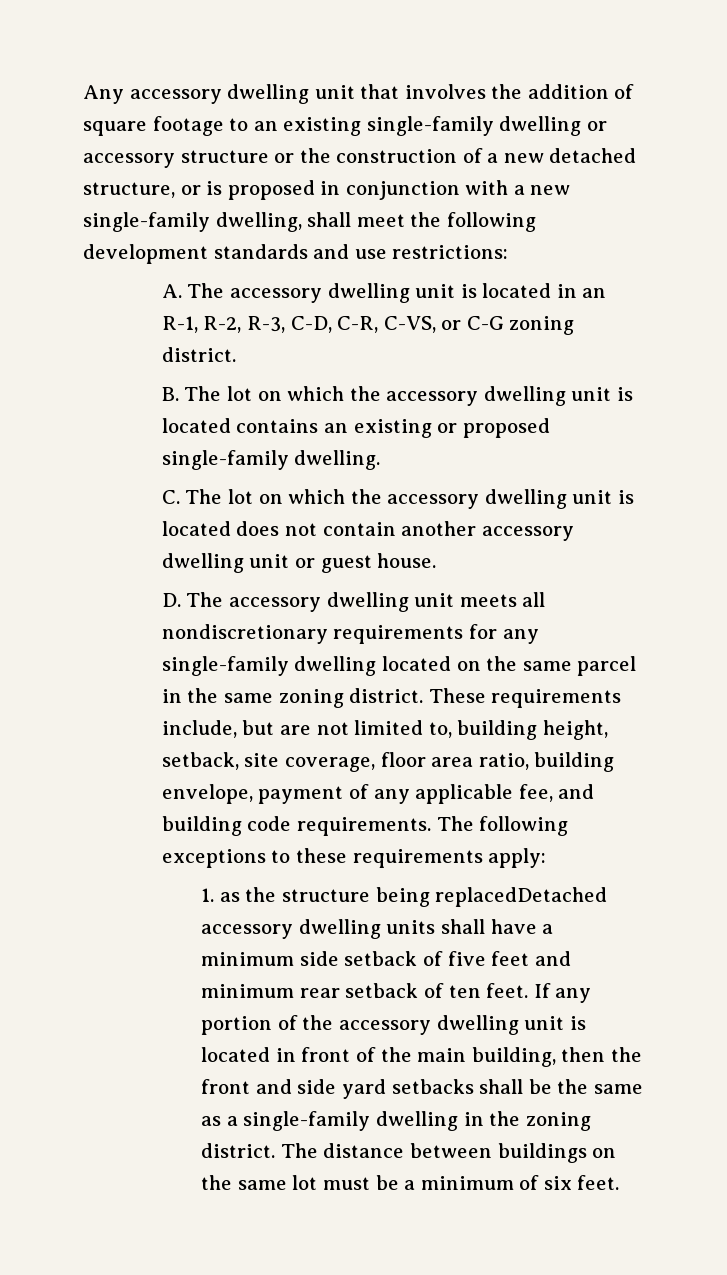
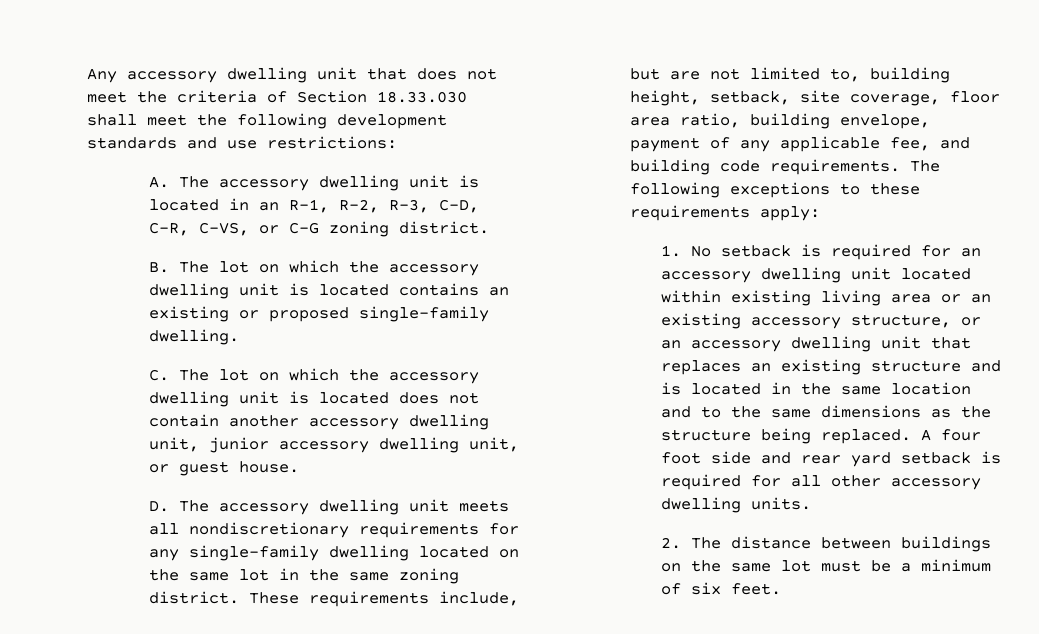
[404,84,635,99] [83,116,607,136] [83,148,637,168] [83,180,571,200] [83,212,302,232] involves the addition of square footage to an existing single-family dwelling or accessory structure or the construction of a new detached structure, or is proposed in conjunction with a new single-family dwelling, -> [417,68,497,80] [87,90,467,103] does not meet the criteria of Section 18.33.030
[249,554,290,568] unit -> [148,437,519,453] unit, junior accessory dwelling unit,
[577,656,637,676] parcel -> [238,569,269,581] lot
[219,887,608,907] [201,919,554,939] [201,951,571,966] [201,983,592,1003] [201,1015,586,1035] [201,1047,642,1067] [201,1079,643,1099] [201,1111,591,1131] [201,1143,276,1158] as the structure being replacedDetached accessory dwelling units shall have a minimum side setback of five feet and minimum rear setback of ten feet. If any portion of the accessory dwelling unit is located in front of the main building, then the front and side yard setbacks shall be the same as a single-family dwelling in the zoning district. -> [690,244,981,260] [660,267,971,283] [660,290,991,306] [660,313,981,329] [660,336,971,352] [660,359,1001,375] [660,382,971,395] [660,405,991,418] [660,428,981,444] [660,451,1001,467] [660,474,981,490] [660,497,811,513] [660,537,681,549] No setback is required for an accessory dwelling unit located within existing living area or an existing accessory structure, or an accessory dwelling unit that replaces an existing structure and is located in the same location and to the same dimensions as the structure being replaced. A four foot side and rear yard setback is required for all other accessory dwelling units. // 2.

